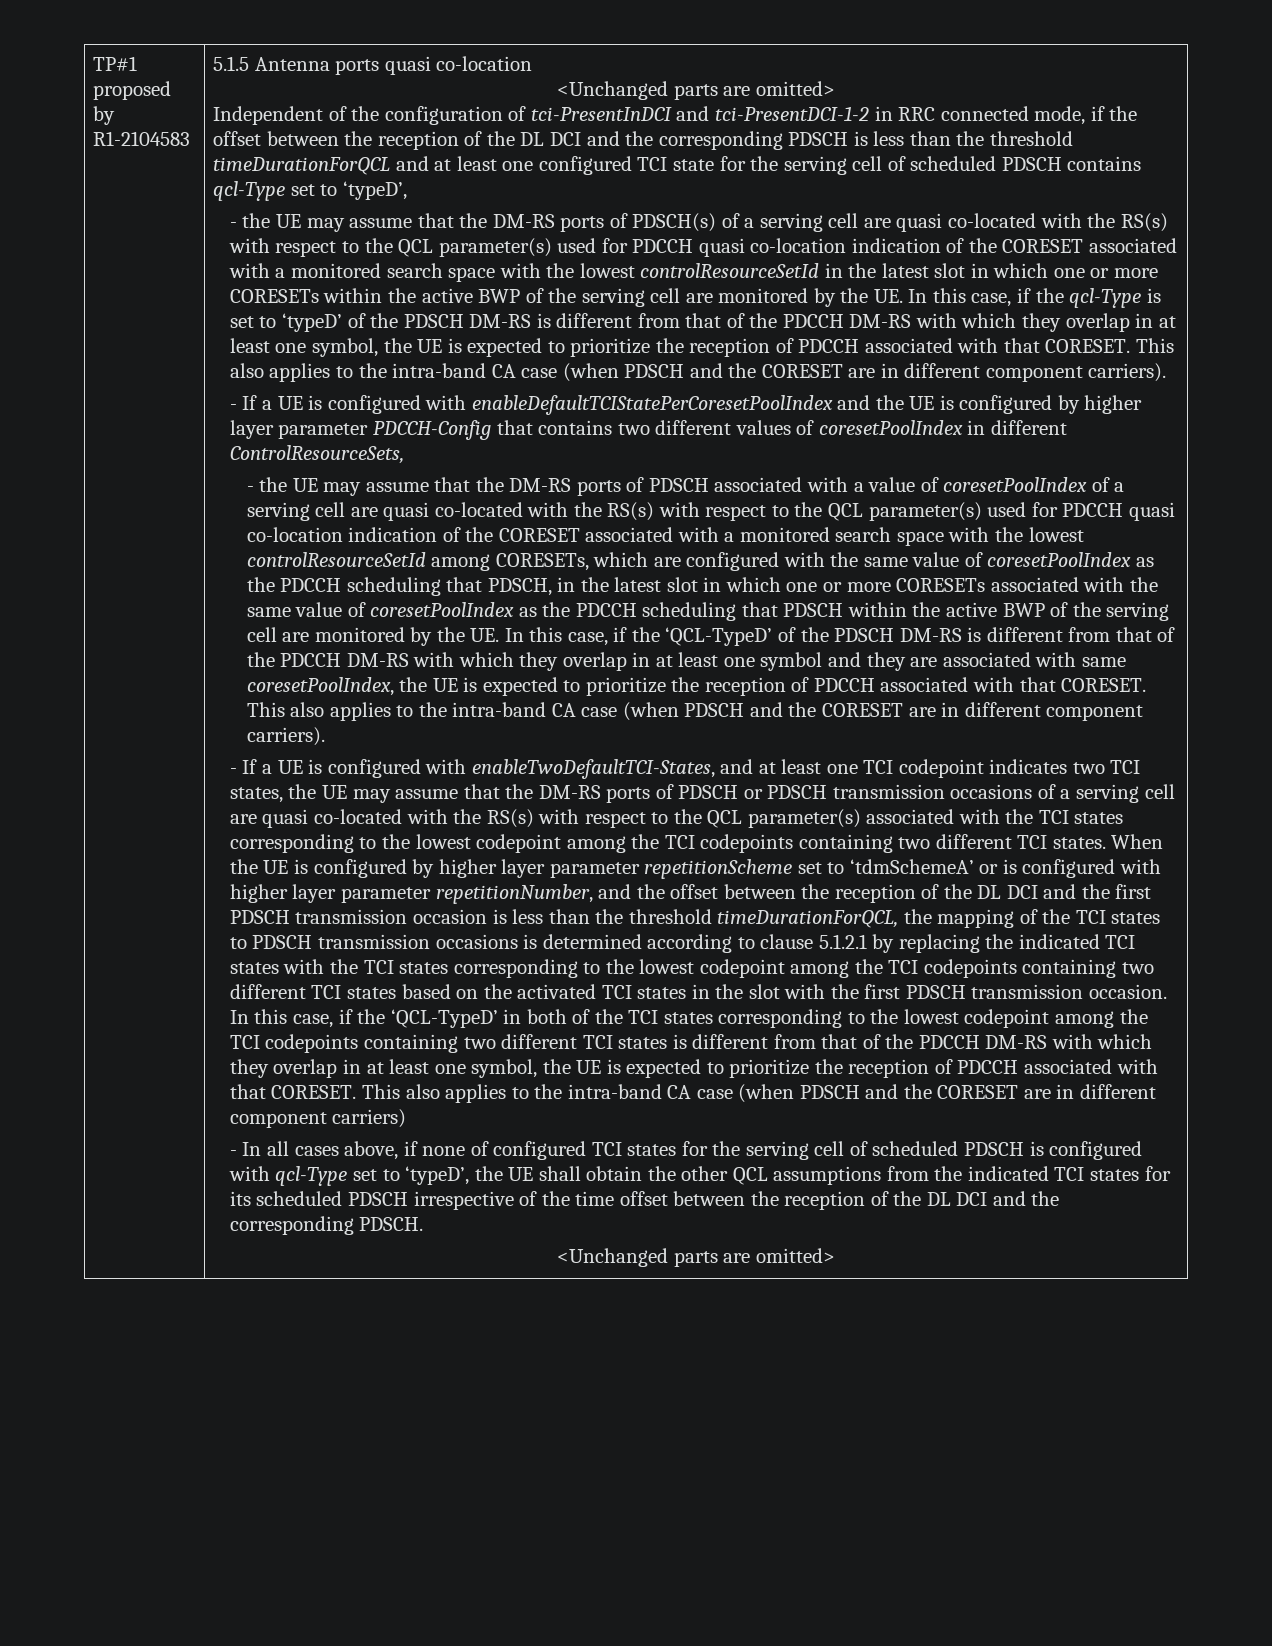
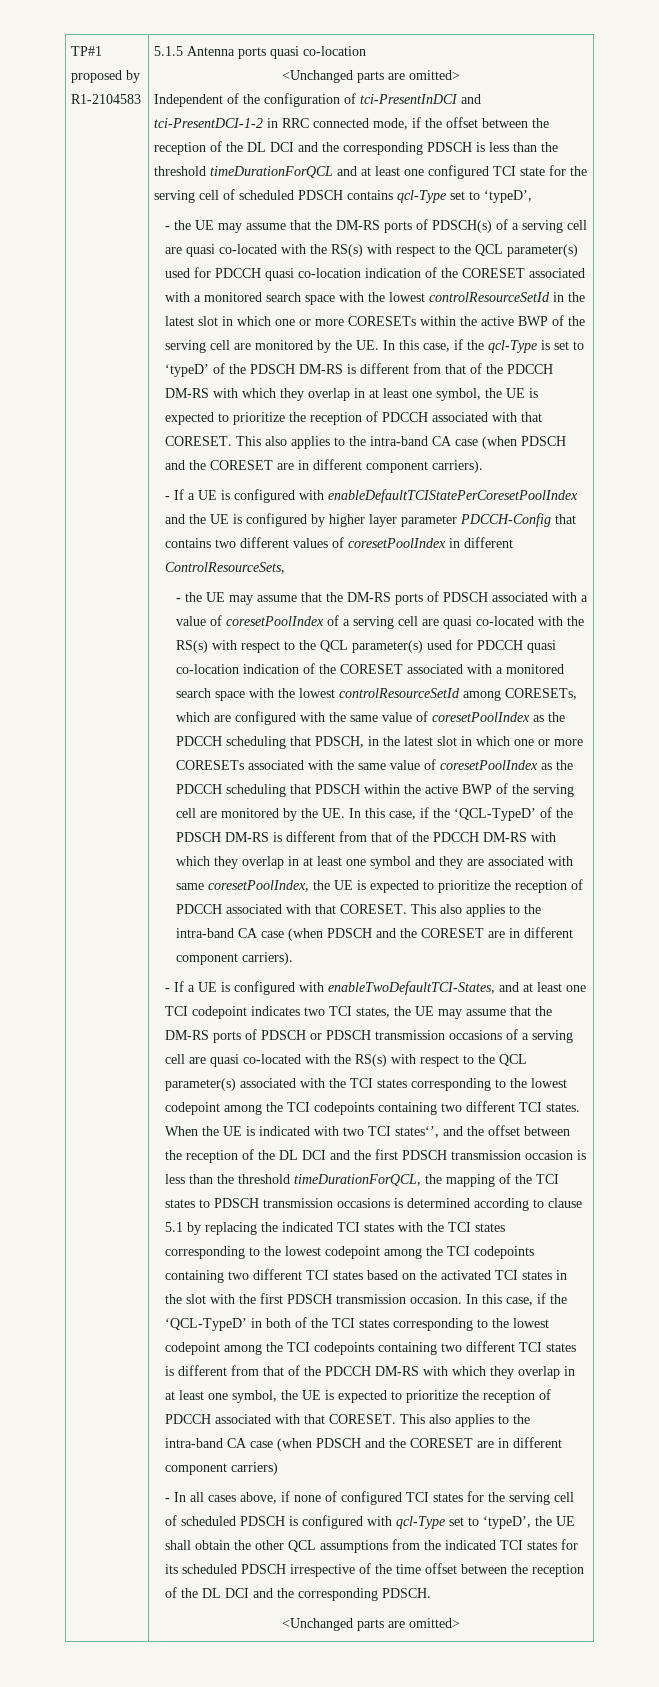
[313,859,1161,879] [229,884,593,904] configured by higher layer parameter repetitionScheme set to ‘tdmSchemeA’ or is configured with higher layer parameter repetitionNumber, -> [259,1126,440,1138] indicated with two TCI states‘’,
[818,934,867,949] 5.1.2.1 -> [165,1222,184,1232] 5.1

